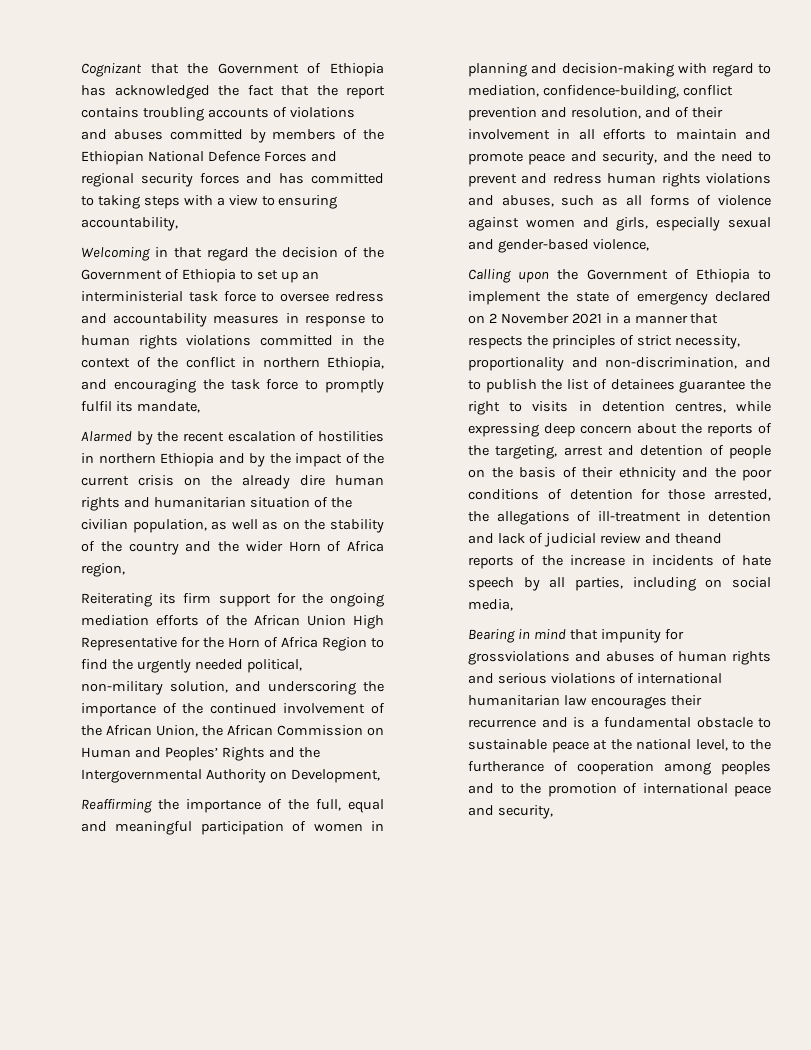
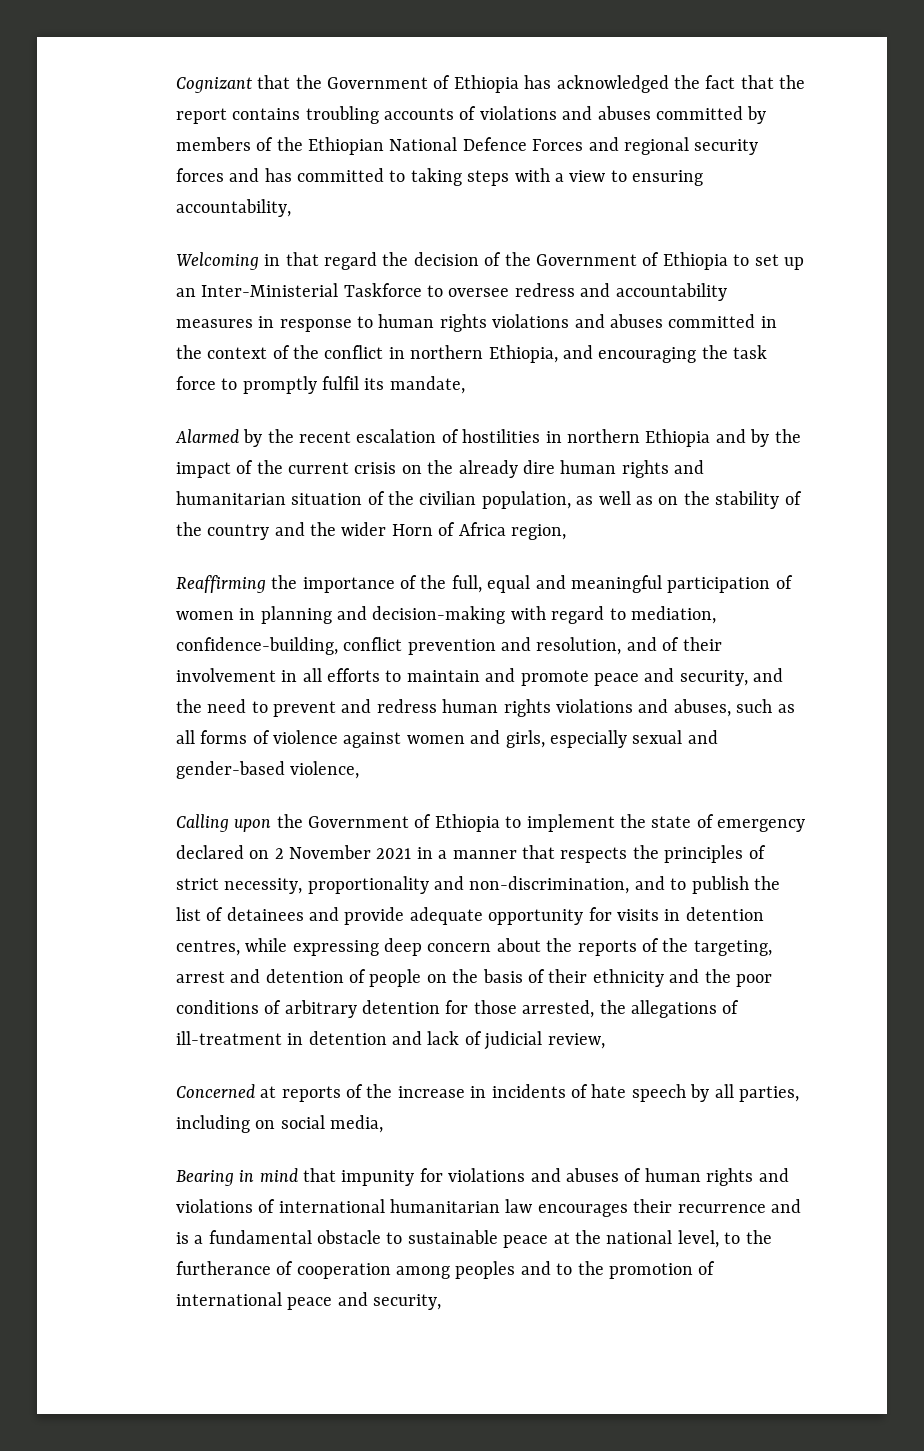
[81,291,256,302] interministerial task force -> [201,283,422,297] Inter-Ministerial Taskforce
(252, 340) none -> [574,314,663,328] and abuses
[81,593,385,607] [81,615,384,629] [81,637,384,651] [81,659,302,673] [81,681,384,695] [81,703,386,717] [81,725,384,737] [81,747,320,761] [81,769,380,783] // Reiterating its firm support for the ongoing mediation efforts of the African Union High Representative for the Horn of Africa Region to find the urgently needed political, non-military solution, and underscoring the importance of the continued involvement of the African Union, the African Commission on Human and Peoples’ Rights and the Intergovernmental Authority on Development, -> (566, 532) none
[679,379,771,393] [468,401,523,415] guarantee the right to -> [308,907,612,925] and provide adequate opportunity for
(562, 494) none -> [284,1000,357,1018] arbitrary
[599,533,722,544] review and theand -> [547,1033,605,1049] [175,1084,277,1098] review, // Concerned at
[468,651,571,665] grossviolations -> [448,1168,526,1182] violations
[497,673,547,684] serious -> (789, 1175) none

